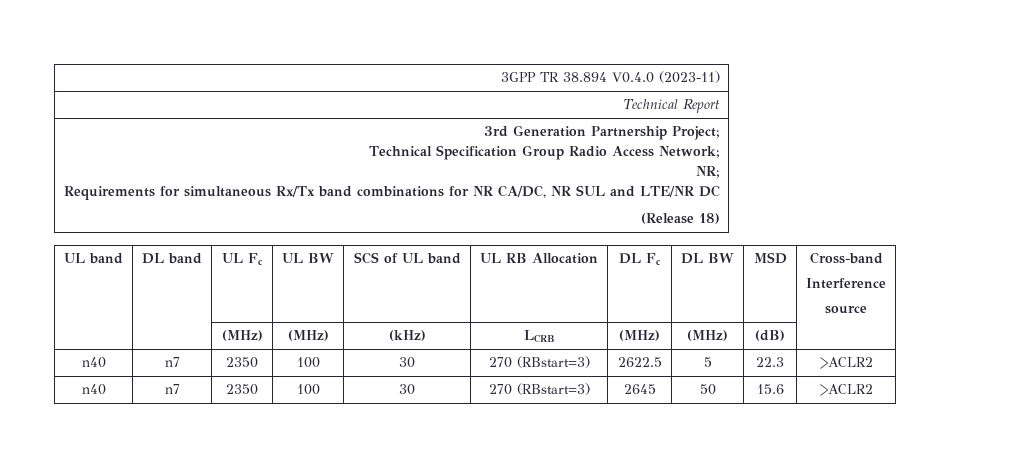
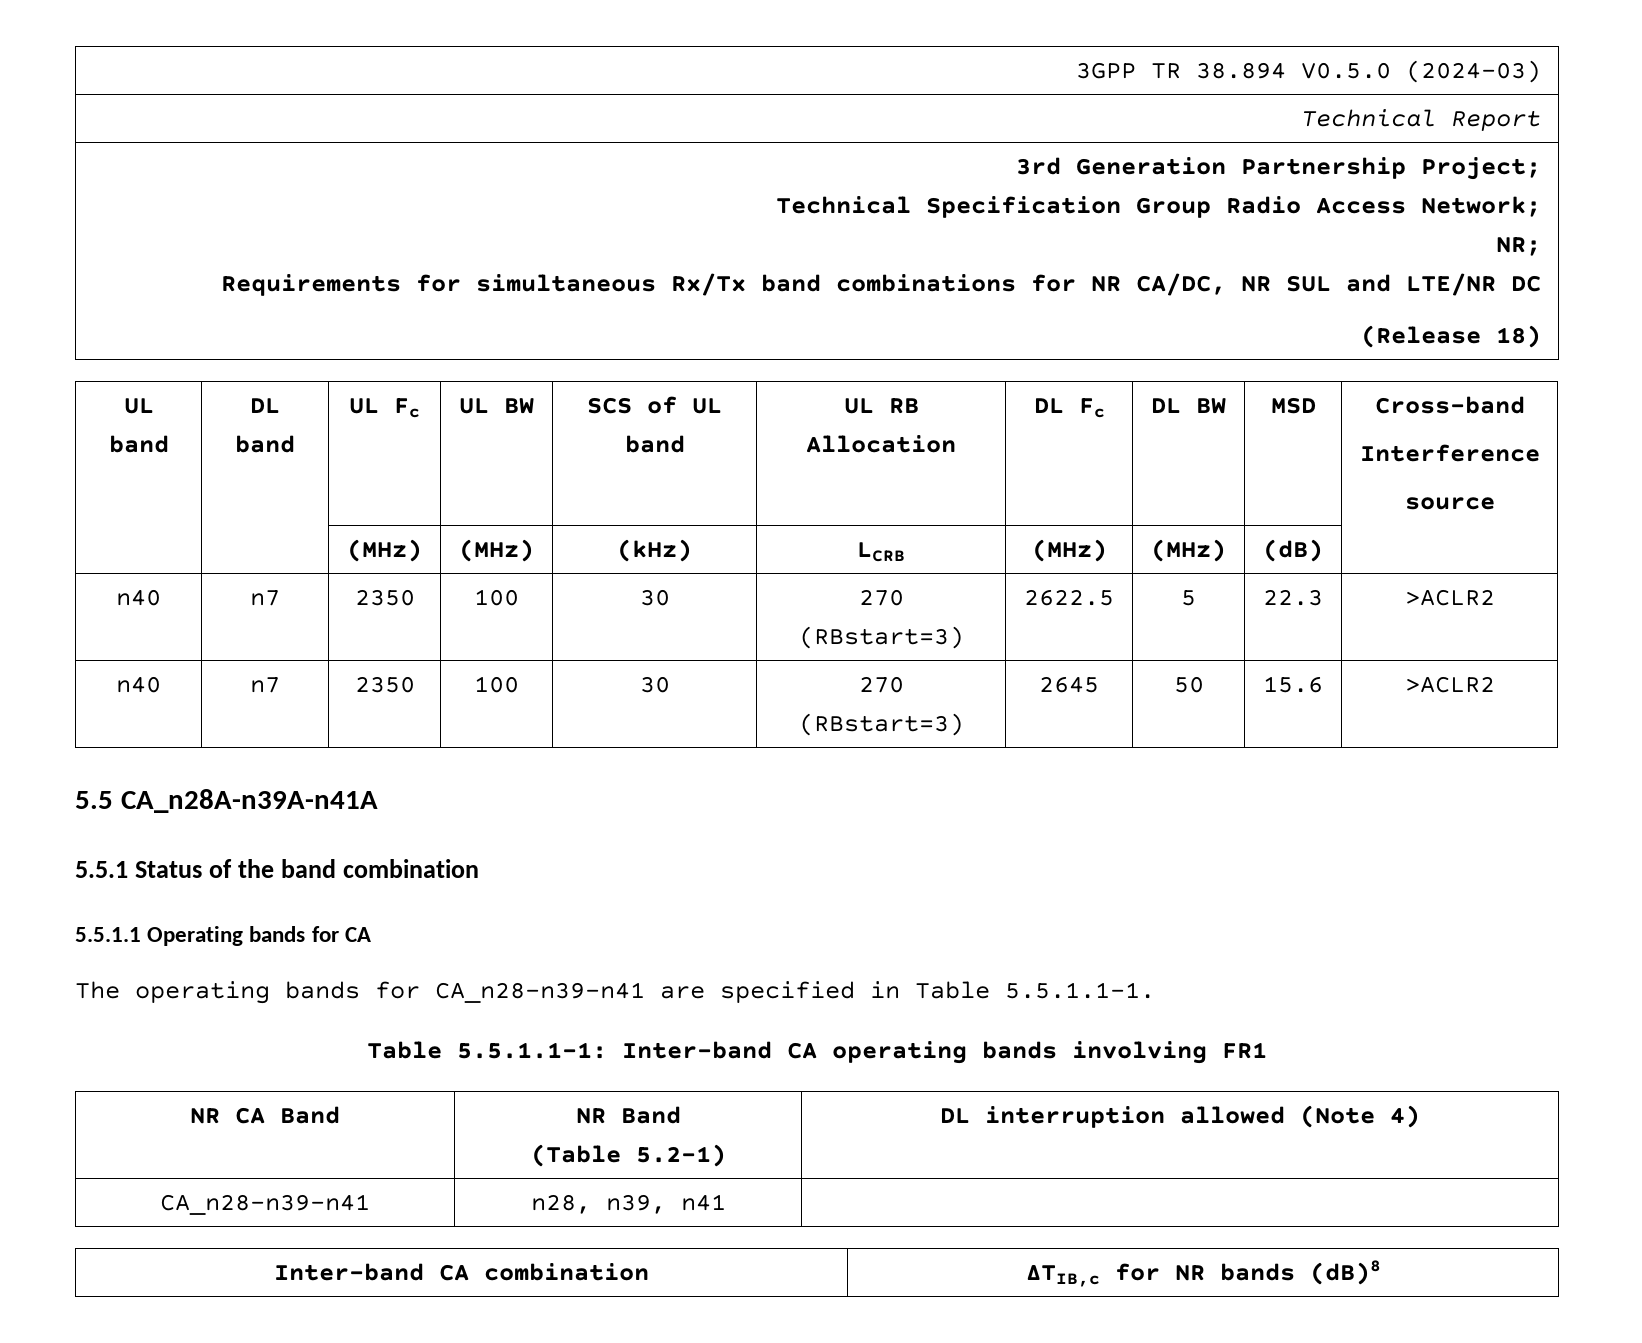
[611,71,720,83] V0.4.0 (2023-11) -> [1301,60,1542,83] V0.5.0 (2024-03)
(873, 390) none -> [75,789,378,813] [75,859,480,878] [75,926,371,946] [75,981,1155,1004] [367,1041,1267,1064] [190,1106,340,1124] [575,1106,681,1124] [530,1144,726,1167] [940,1105,1420,1128] [160,1194,370,1215] [530,1194,726,1214] [274,1263,649,1281] [1025,1260,1381,1287] // 5.5 CA_n28A-n39A-n41A // 5.5.1 Status of the band combination // 5.5.1.1 Operating bands for CA // The operating bands for CA_n28-n39-n41 are specified in Table 5.5.1.1-1. // Table 5.5.1.1-1: Inter-band CA operating bands involving FR1 // NR CA Band | NR Band // (Table 5.2-1) | DL interruption allowed (Note 4) // CA_n28-n39-n41 | n28, n39, n41 | // Inter-band CA combination | ΔTIB,c for NR bands (dB)8

